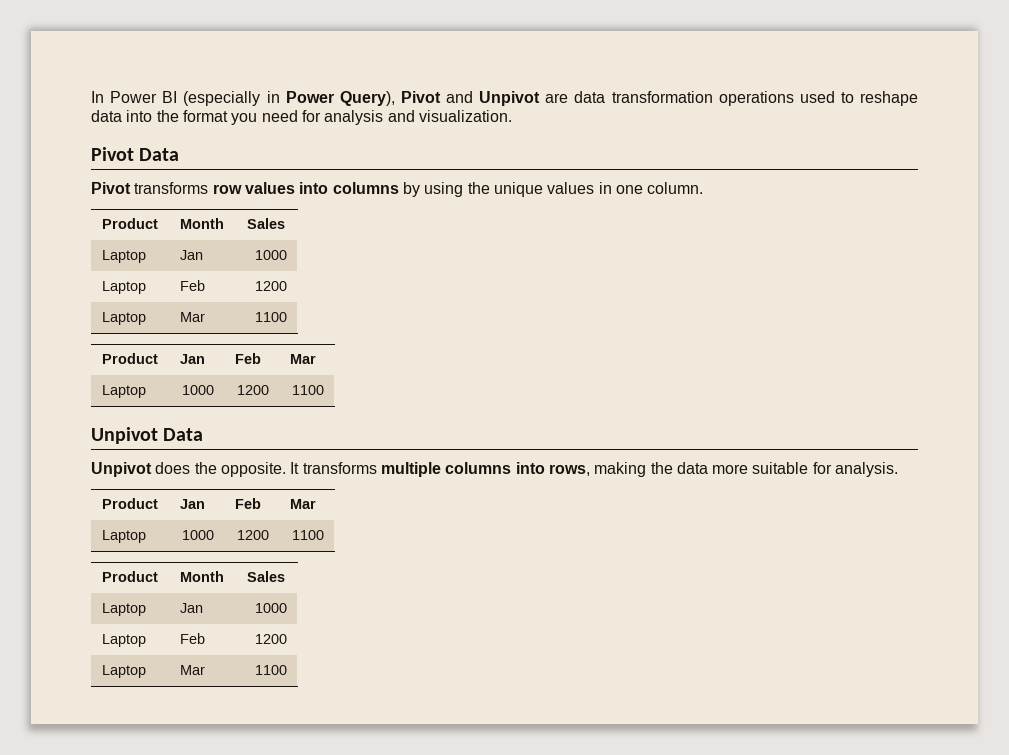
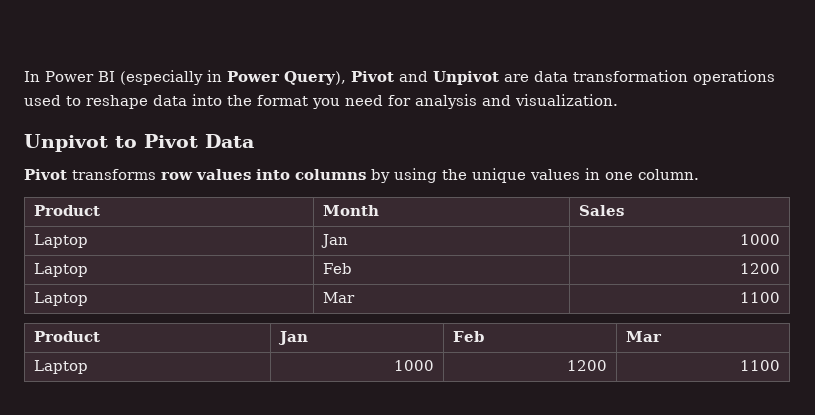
(512, 116) none -> [24,134,137,152] Unpivot to
[91,427,204,444] [91,462,899,477] [101,498,158,509] [179,499,205,509] [234,498,261,509] [289,499,316,509] [101,530,146,543] [182,530,215,540] [237,530,270,540] [292,530,325,540] [101,571,158,582] [179,571,224,582] [246,571,285,582] [101,603,146,616] [179,603,203,613] [255,603,288,613] [101,634,146,647] [179,633,205,644] [255,634,288,644] [101,665,146,678] [179,665,205,675] [255,665,288,675] // Unpivot Data // Unpivot does the opposite. It transforms multiple columns into rows, making the data more suitable for analysis. // Product | Jan | Feb | Mar // Laptop | 1000 | 1200 | 1100 // Product | Month | Sales // Laptop | Jan | 1000 // Laptop | Feb | 1200 // Laptop | Mar | 1100 -> (780, 365) none

